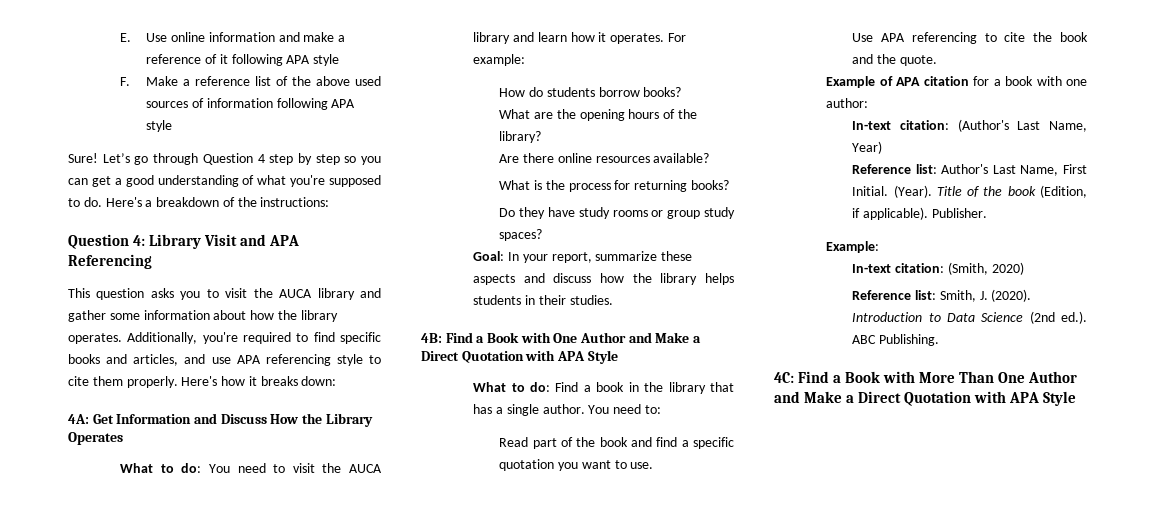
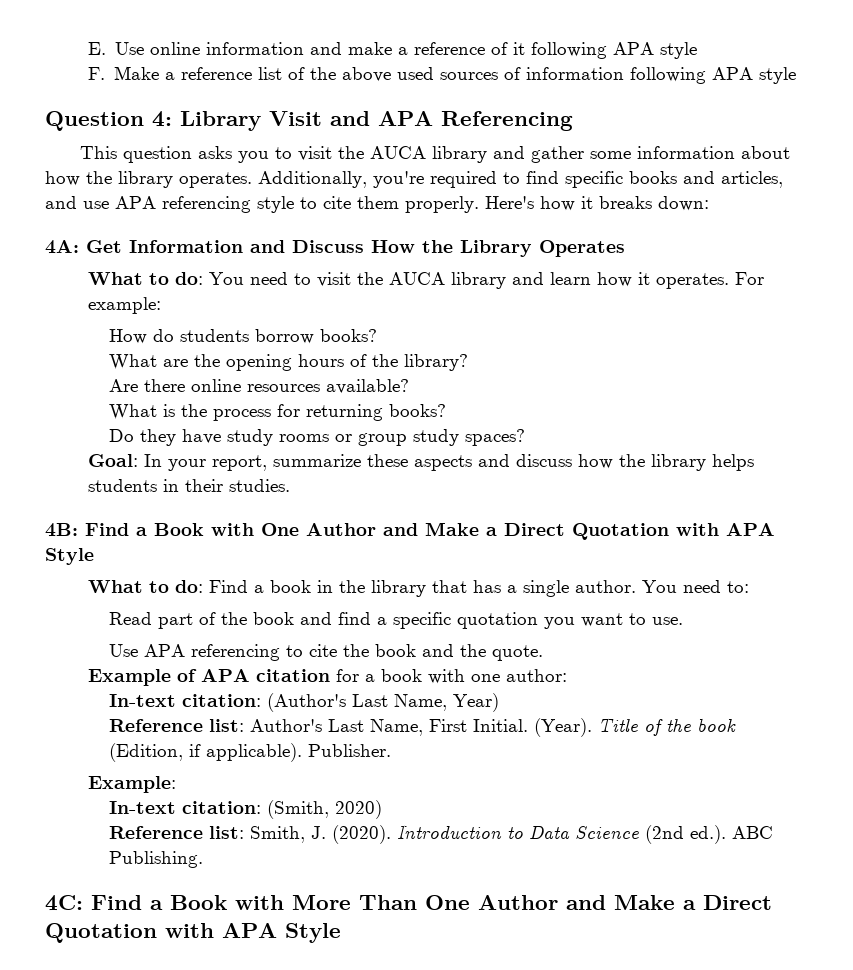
[68,153,381,165] [68,175,381,187] [68,197,330,207] // Sure! Let’s go through Question 4 step by step so you can get a good understanding of what you're supposed to do. Here's a breakdown of the instructions: -> (797, 75) none

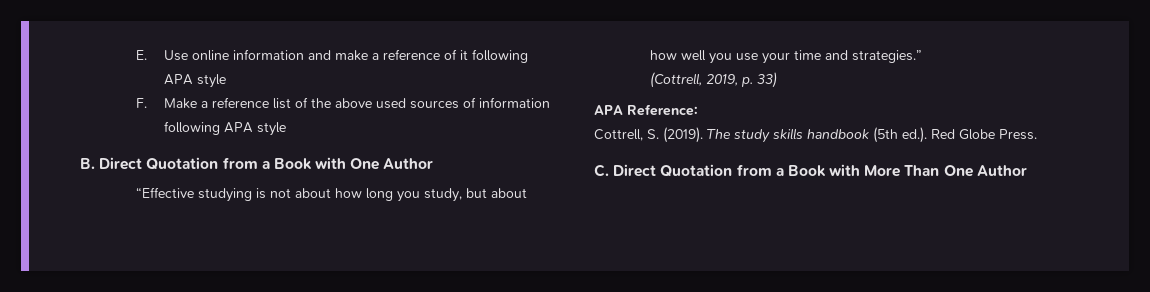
[45,111,573,131] [80,146,791,163] [45,171,783,188] [45,196,709,213] [45,240,625,257] [87,272,764,289] [87,297,161,314] [109,329,378,344] [109,354,469,371] [109,379,410,394] [109,404,447,421] [109,429,526,446] [87,454,754,471] [87,479,290,492] [45,523,129,537] Question 4: Library Visit and APA Referencing // This question asks you to visit the AUCA library and gather some information about how the library operates. Additionally, you're required to find specific books and articles, and use APA referencing style to cite them properly. Here's how it breaks down: // 4A: Get Information and Discuss How the Library Operates // What to do: You need to visit the AUCA library and learn how it operates. For example: // How do students borrow books? // What are the opening hours of the library? // Are there online resources available? // What is the process for returning books? // Do they have study rooms or group study spaces? // Goal: In your report, summarize these aspects and discuss how the library helps students in their studies. // 4B: Find -> [80,157,258,170] B. Direct Quotation from
[383,522,775,540] [45,548,94,565] [87,580,749,597] [109,612,684,629] [109,644,544,661] [87,669,567,686] [109,693,500,712] [109,718,737,737] [109,743,392,762] [87,776,176,793] [109,800,383,819] [109,825,774,844] [109,851,204,868] [45,895,142,911] and Make a Direct Quotation with APA Style // What to do: Find a book in the library that has a single author. You need to: // Read part of the book and find a specific quotation you want to use. // Use APA referencing to cite the book and the quote. // Example of APA citation for a book with one author: // In-text citation: (Author's Last Name, Year) // Reference list: Author's Last Name, First Initial. (Year). Title of the book (Edition, if applicable). Publisher. // Example: // In-text citation: (Smith, 2020) // Reference list: Smith, J. (2020). Introduction to Data Science (2nd ed.). ABC Publishing. // 4C: Find -> [135,187,527,202] [649,50,922,64] [649,72,777,88] [594,104,698,116] [594,127,1037,143] [594,164,772,177] // “Effective studying is not about how long you study, but about how well you use your time and strategies.” // (Cottrell, 2019, p. 33) // APA Reference: // Cottrell, S. (2019). The study skills handbook (5th ed.). Red Globe Press. // C. Direct Quotation from
[566,895,772,910] [45,923,341,943] and Make a Direct Quotation with APA Style -> (1027, 170) none

